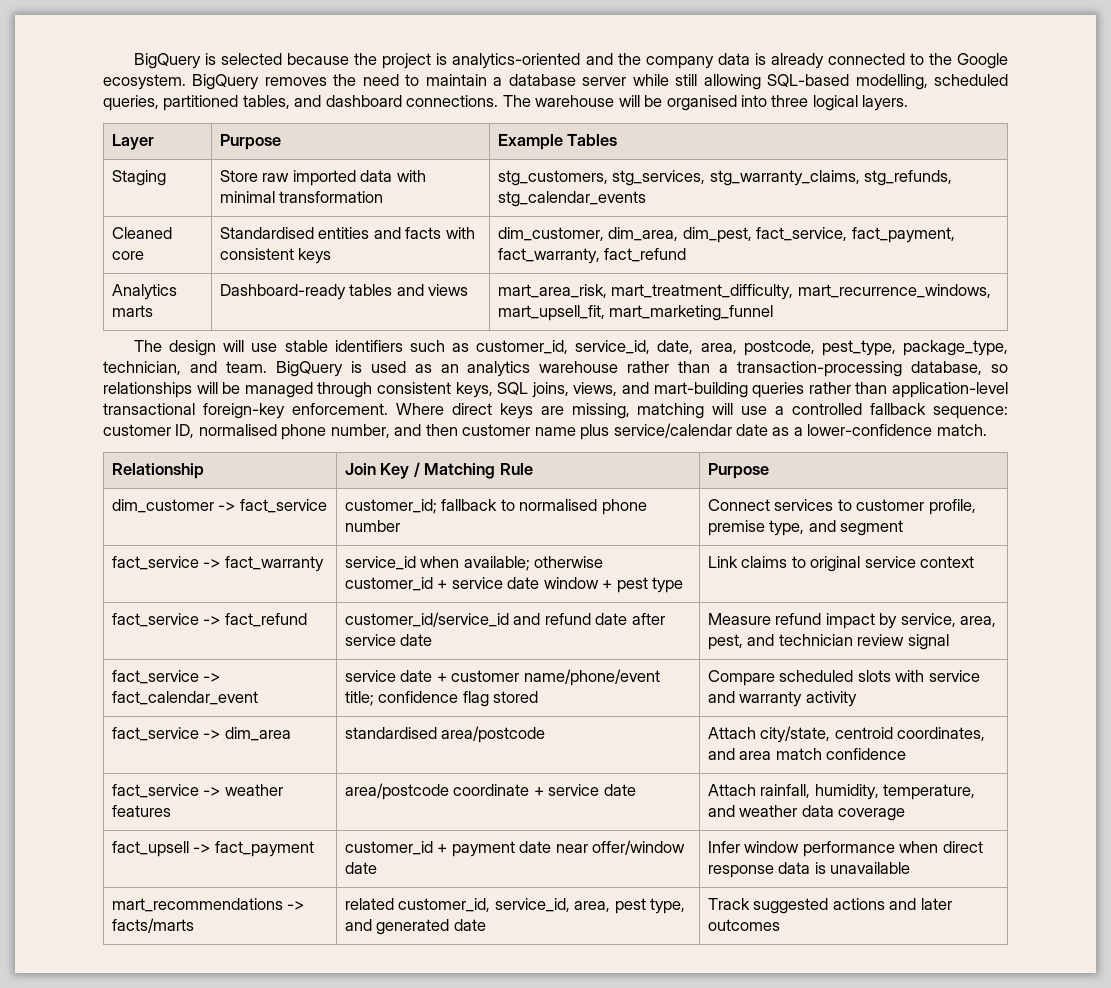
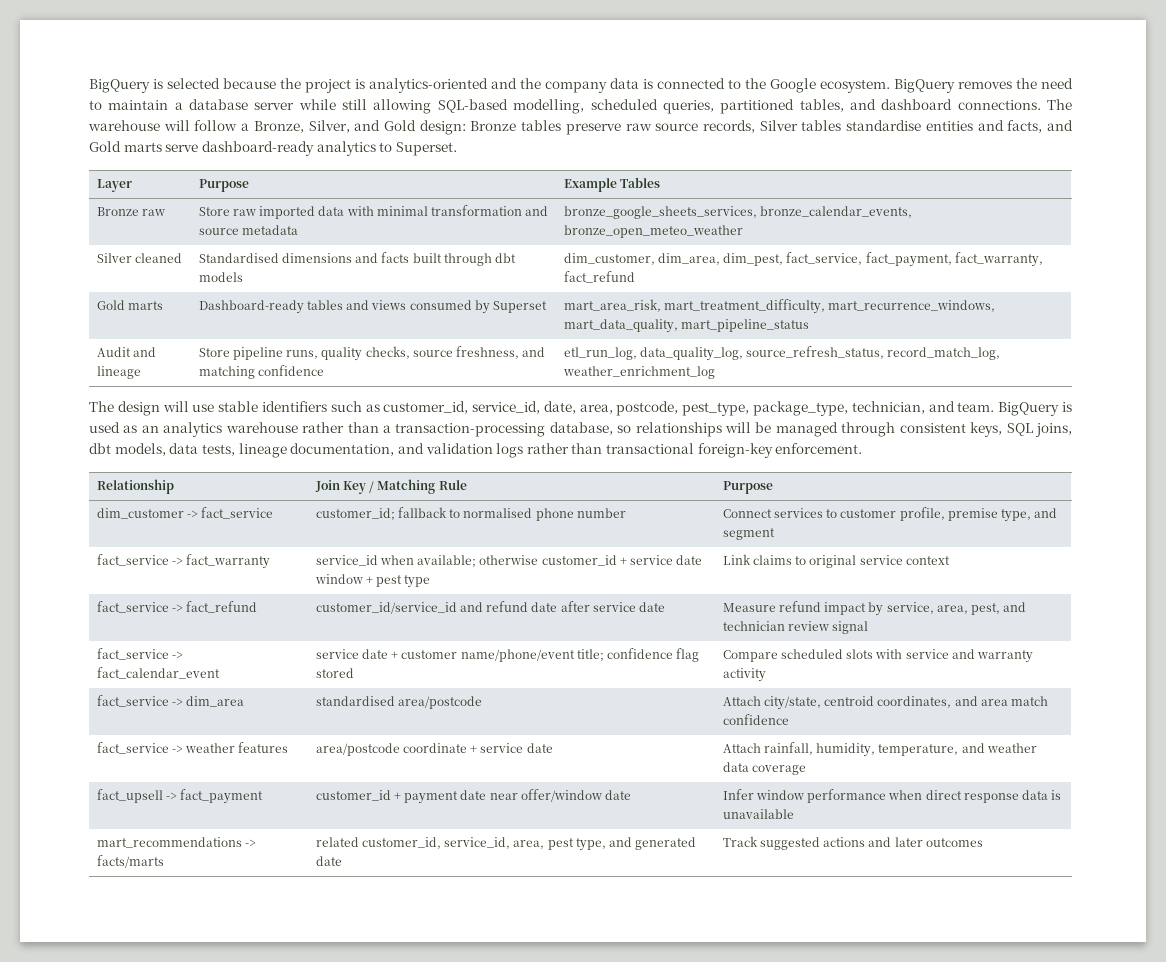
[770,53,824,69] already -> (653, 84) none
[644,95,909,111] be organised into three logical layers. -> [194,120,1073,135] [89,141,457,156] follow a Bronze, Silver, and Gold design: Bronze tables preserve raw source records, Silver tables standardise entities and facts, and Gold marts serve dashboard-ready analytics to Superset.
[111,170,166,186] Staging -> [96,207,166,216] Bronze raw
[497,170,953,186] [497,191,646,207] [111,227,172,239] [111,251,144,260] | stg_customers, stg_services, stg_warranty_claims, stg_refunds, stg_calendar_events // Cleaned core -> [525,206,549,216] [198,225,299,235] [563,206,913,219] [563,225,743,238] [96,253,183,263] and source metadata | bronze_google_sheets_services, bronze_calendar_events, bronze_open_meteo_weather // Silver cleaned
[318,227,370,239] entities -> [282,253,353,263] dimensions
[445,227,475,239] [219,248,332,264] with consistent keys -> [412,253,517,266] [198,272,243,282] built through dbt models
[111,284,177,300] Analytics -> [96,300,125,310] Gold
(469, 290) none -> [409,300,548,314] consumed by Superset
[497,305,774,321] mart_upsell_fit, mart_marketing_funnel -> [563,319,810,333] [96,347,157,357] [96,366,141,379] [198,346,546,361] [198,365,325,379] [563,346,1001,361] [562,366,715,379] mart_data_quality, mart_pipeline_status // Audit and lineage | Store pipeline runs, quality checks, source freshness, and matching confidence | etl_run_log, data_quality_log, source_refresh_status, record_match_log, weather_enrichment_log
[573,382,1009,398] views, and mart-building queries rather than application-level -> [89,443,603,458] dbt models, data tests, lineage documentation, and validation logs rather than
[395,403,1009,419] [103,423,987,440] Where direct keys are missing, matching will use a controlled fallback sequence: customer ID, normalised phone number, and then customer name plus service/calendar date as a lower-confidence match. -> (863, 448) none

